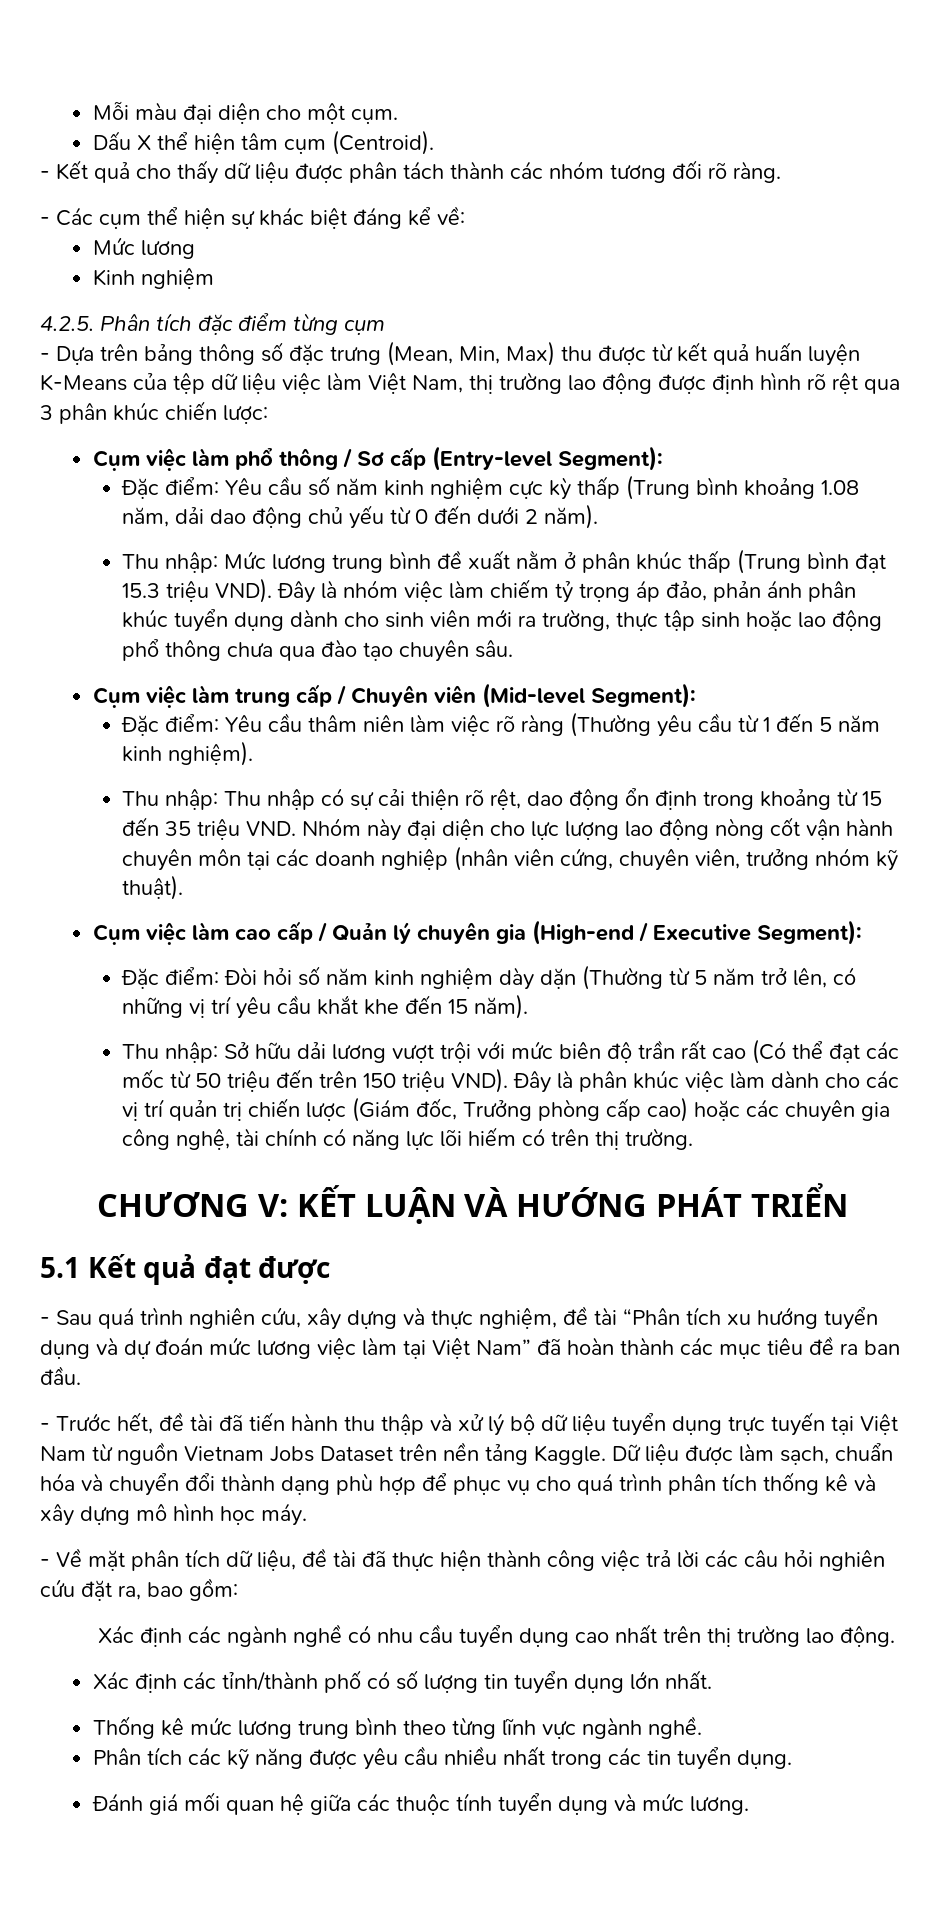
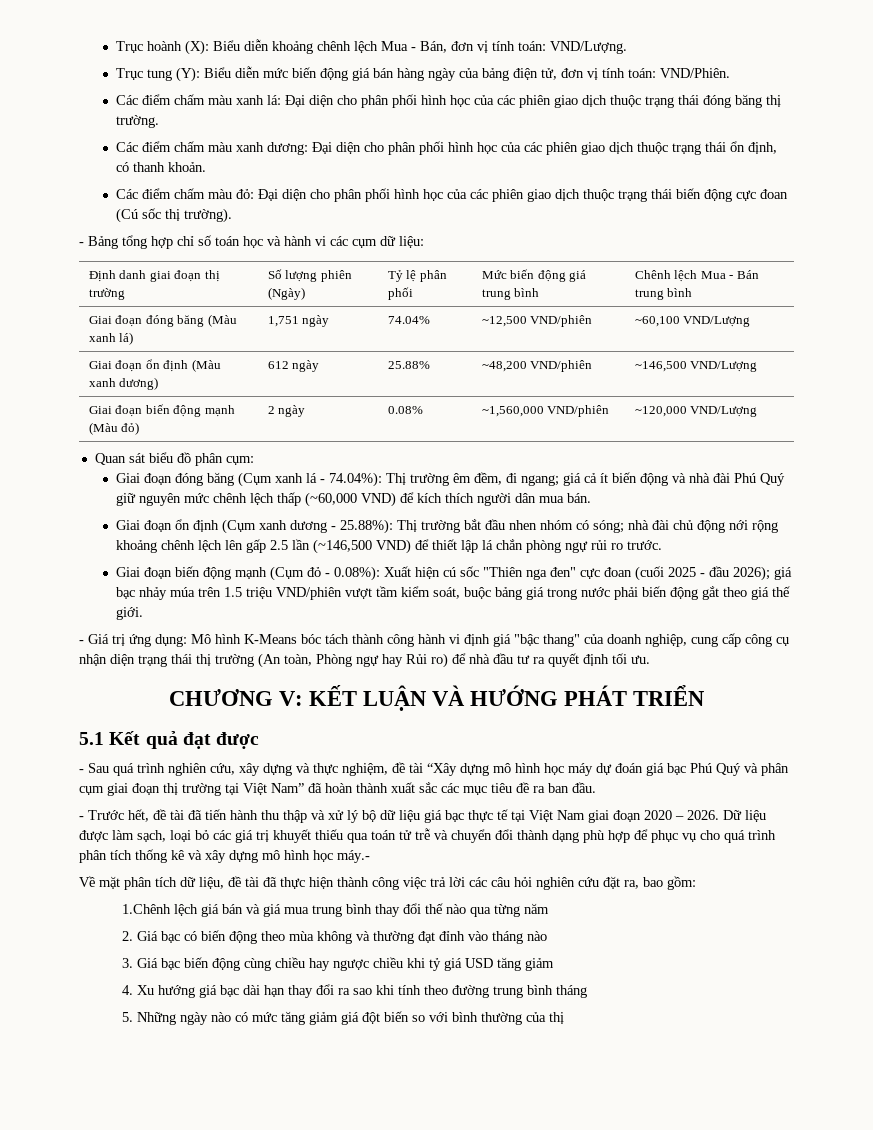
[93,101,399,124] [93,130,435,155] [40,160,781,184] [40,206,465,229] [93,237,196,259] [93,268,215,289] [40,313,385,335] [40,341,860,366] [40,372,900,394] [40,401,268,424] [93,446,664,471] [121,475,860,500] [122,504,599,529] [122,549,887,574] [122,578,857,603] [122,609,883,632] [122,639,514,662] [93,683,697,708] [121,712,881,737] [122,741,254,766] [122,788,883,810] [122,817,894,841] [122,846,899,871] [122,875,184,900] [93,920,863,945] [121,965,857,990] [122,994,529,1019] [122,1039,900,1064] [122,1068,900,1093] [122,1097,891,1122] [122,1127,694,1150] Mỗi màu đại diện cho một cụm. // Dấu X thể hiện tâm cụm (Centroid). // - Kết quả cho thấy dữ liệu được phân tách thành các nhóm tương đối rõ ràng. // - Các cụm thể hiện sự khác biệt đáng kể về: // Mức lương // Kinh nghiệm // 4.2.5. Phân tích đặc điểm từng cụm // - Dựa trên bảng thông số đặc trưng (Mean, Min, Max) thu được từ kết quả huấn luyện K-Means của tệp dữ liệu việc làm Việt Nam, thị trường lao động được định hình rõ rệt qua 3 phân khúc chiến lược: // Cụm việc làm phổ thông / Sơ cấp (Entry-level Segment): // Đặc điểm: Yêu cầu số năm kinh nghiệm cực kỳ thấp (Trung bình khoảng 1.08 năm, dải dao động chủ yếu từ 0 đến dưới 2 năm). // Thu nhập: Mức lương trung bình đề xuất nằm ở phân khúc thấp (Trung bình đạt 15.3 triệu VND). Đây là nhóm việc làm chiếm tỷ trọng áp đảo, phản ánh phân khúc tuyển dụng dành cho sinh viên mới ra trường, thực tập sinh hoặc lao động phổ thông chưa qua đào tạo chuyên sâu. // Cụm việc làm trung cấp / Chuyên viên (Mid-level Segment): // Đặc điểm: Yêu cầu thâm niên làm việc rõ ràng (Thường yêu cầu từ 1 đến 5 năm kinh nghiệm). // Thu nhập: Thu nhập có sự cải thiện rõ rệt, dao động ổn định trong khoảng từ 15 đến 35 triệu VND. Nhóm này đại diện cho lực lượng lao động nòng cốt vận hành chuyên môn tại các doanh nghiệp (nhân viên cứng, chuyên viên, trưởng nhóm kỹ thuật). // Cụm việc làm cao cấp / Quản lý chuyên gia (High-end / Executive Segment): // Đặc điểm: Đòi hỏi số năm kinh nghiệm dày dặn (Thường từ 5 năm trở lên, có những vị trí yêu cầu khắt khe đến 15 năm). // Thu nhập: Sở hữu dải lương vượt trội với mức biên độ trần rất cao (Có thể đạt các mốc từ 50 triệu đến trên 150 triệu VND). Đây là phân khúc việc làm dành cho các vị trí quản trị chiến lược (Giám đốc, Trưởng phòng cấp cao) hoặc các chuyên gia công nghệ, tài chính có năng lực lõi hiếm có trên thị trường. -> [116,39,628,55] [116,66,731,82] [116,94,782,108] [116,115,160,128] [116,141,778,155] [116,162,207,172] [116,188,789,202] [116,208,233,223] [79,235,424,249] [88,270,220,282] [88,288,125,300] [267,269,352,282] [267,287,305,300] [387,270,447,282] [387,287,413,300] [481,269,587,282] [481,288,540,300] [634,270,759,282] [634,288,693,300] [88,314,237,327] [88,332,134,345] [267,315,330,327] [387,316,430,324] [481,315,593,327] [634,316,751,327] [88,359,221,372] [88,377,159,390] [267,360,320,372] [387,361,430,369] [481,360,593,372] [634,361,758,372] [88,404,235,417] [88,422,140,435] [267,405,306,417] [387,406,423,414] [481,405,610,417] [634,406,758,417] [94,452,254,466] [116,472,786,487] [116,492,592,507] [116,519,779,534] [116,539,663,554] [116,566,793,581] [116,586,791,600] [116,607,144,620] [79,633,789,647] [79,653,650,668] Trục hoành (X): Biểu diễn khoảng chênh lệch Mua - Bán, đơn vị tính toán: VND/Lượng. // Trục tung (Y): Biểu diễn mức biến động giá bán hàng ngày của bảng điện tử, đơn vị tính toán: VND/Phiên. // Các điểm chấm màu xanh lá: Đại diện cho phân phối hình học của các phiên giao dịch thuộc trạng thái đóng băng thị trường. // Các điểm chấm màu xanh dương: Đại diện cho phân phối hình học của các phiên giao dịch thuộc trạng thái ổn định, có thanh khoản. // Các điểm chấm màu đỏ: Đại diện cho phân phối hình học của các phiên giao dịch thuộc trạng thái biến động cực đoan (Cú sốc thị trường). // - Bảng tổng hợp chỉ số toán học và hành vi các cụm dữ liệu: // Định danh giai đoạn thị trường | Số lượng phiên (Ngày) | Tỷ lệ phân phối | Mức biến động giá trung bình | Chênh lệch Mua - Bán trung bình // Giai đoạn đóng băng (Màu xanh lá) | 1,751 ngày | 74.04% | ~12,500 VND/phiên | ~60,100 VND/Lượng // Giai đoạn ổn định (Màu xanh dương) | 612 ngày | 25.88% | ~48,200 VND/phiên | ~146,500 VND/Lượng // Giai đoạn biến động mạnh (Màu đỏ) | 2 ngày | 0.08% | ~1,560,000 VND/phiên | ~120,000 VND/Lượng // Quan sát biểu đồ phân cụm: // Giai đoạn đóng băng (Cụm xanh lá - 74.04%): Thị trường êm đềm, đi ngang; giá cả ít biến động và nhà đài Phú Quý giữ nguyên mức chênh lệch thấp (~60,000 VND) để kích thích người dân mua bán. // Giai đoạn ổn định (Cụm xanh dương - 25.88%): Thị trường bắt đầu nhen nhóm có sóng; nhà đài chủ động nới rộng khoảng chênh lệch lên gấp 2.5 lần (~146,500 VND) để thiết lập lá chắn phòng ngự rủi ro trước. // Giai đoạn biến động mạnh (Cụm đỏ - 0.08%): Xuất hiện cú sốc "Thiên nga đen" cực đoan (cuối 2025 - đầu 2026); giá bạc nhảy múa trên 1.5 triệu VND/phiên vượt tầm kiểm soát, buộc bảng giá trong nước phải biến động gắt theo giá thế giới. // - Giá trị ứng dụng: Mô hình K-Means bóc tách thành công hành vi định giá "bậc thang" của doanh nghiệp, cung cấp công cụ nhận diện trạng thái thị trường (An toàn, Phòng ngự hay Rủi ro) để nhà đầu tư ra quyết định tối ưu.
[623,1307,878,1330] [40,1337,397,1359] “Phân tích xu hướng tuyển dụng và dự đoán mức lương việc làm -> [427,763,789,776] [79,783,221,796] “Xây dựng mô hình học máy dự đoán giá bạc Phú Quý và phân cụm giai đoạn thị trường
(674, 1346) none -> [391,782,437,793] xuất sắc
[612,1412,898,1436] [40,1442,606,1465] tuyển dụng trực tuyến tại Việt Nam từ nguồn Vietnam Jobs Dataset trên nền tảng Kaggle. -> [424,809,719,823] giá bạc thực tế tại Việt Nam giai đoạn 2020 – 2026.
[835,1443,893,1461] [40,1473,75,1491] chuẩn hóa -> [170,828,430,843] loại bỏ các giá trị khuyết thiếu qua toán tử trễ
[261,1503,307,1526] [40,1559,50,1567] máy. // - -> [337,850,370,863] máy.- //
[98,1624,896,1648] [93,1670,713,1694] [93,1716,703,1739] [93,1746,793,1770] [92,1792,750,1816] Xác định các ngành nghề có nhu cầu tuyển dụng cao nhất trên thị trường lao động. // Xác định các tỉnh/thành phố có số lượng tin tuyển dụng lớn nhất. // Thống kê mức lương trung bình theo từng lĩnh vực ngành nghề. // Phân tích các kỹ năng được yêu cầu nhiều nhất trong các tin tuyển dụng. // Đánh giá mối quan hệ giữa các thuộc tính tuyển dụng và mức lương. -> [121,903,549,917] [121,930,547,944] [121,957,554,971] [121,984,587,998] [121,1011,564,1025] 1.Chênh lệch giá bán và giá mua trung bình thay đổi thế nào qua từng năm // 2. Giá bạc có biến động theo mùa không và thường đạt đỉnh vào tháng nào // 3. Giá bạc biến động cùng chiều hay ngược chiều khi tỷ giá USD tăng giảm // 4. Xu hướng giá bạc dài hạn thay đổi ra sao khi tính theo đường trung bình tháng // 5. Những ngày nào có mức tăng giảm giá đột biến so với bình thường của thị

